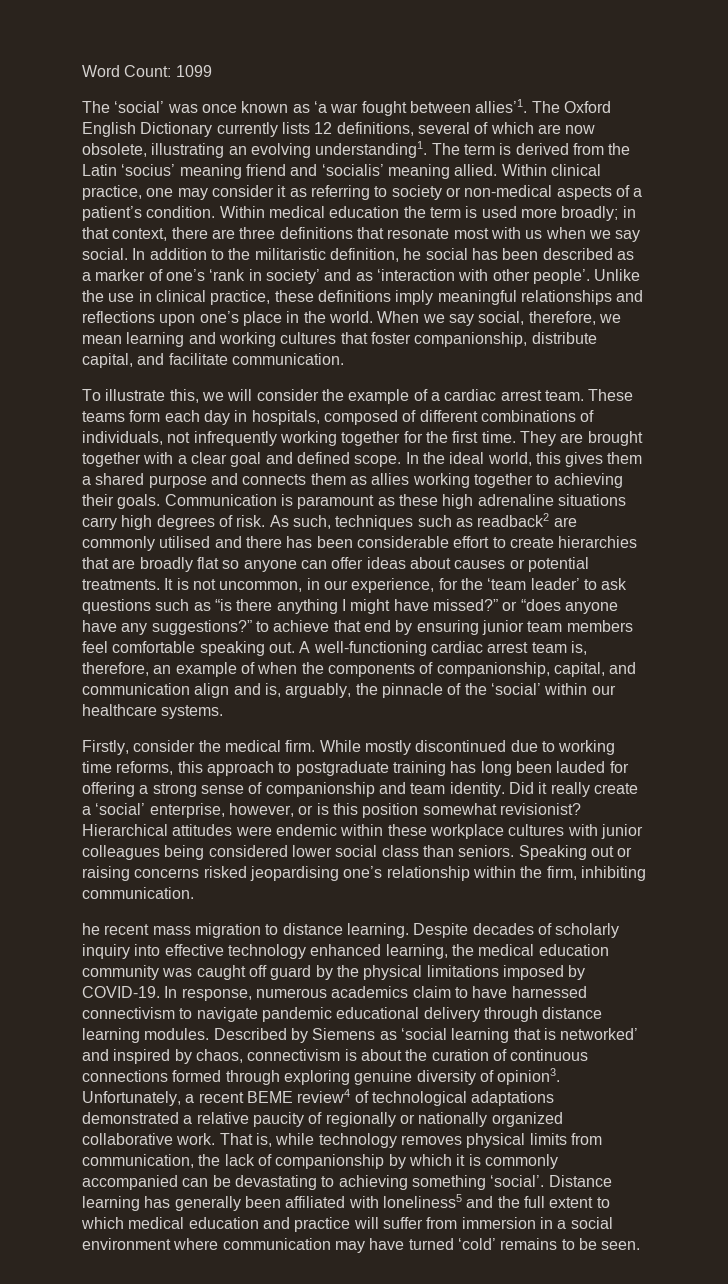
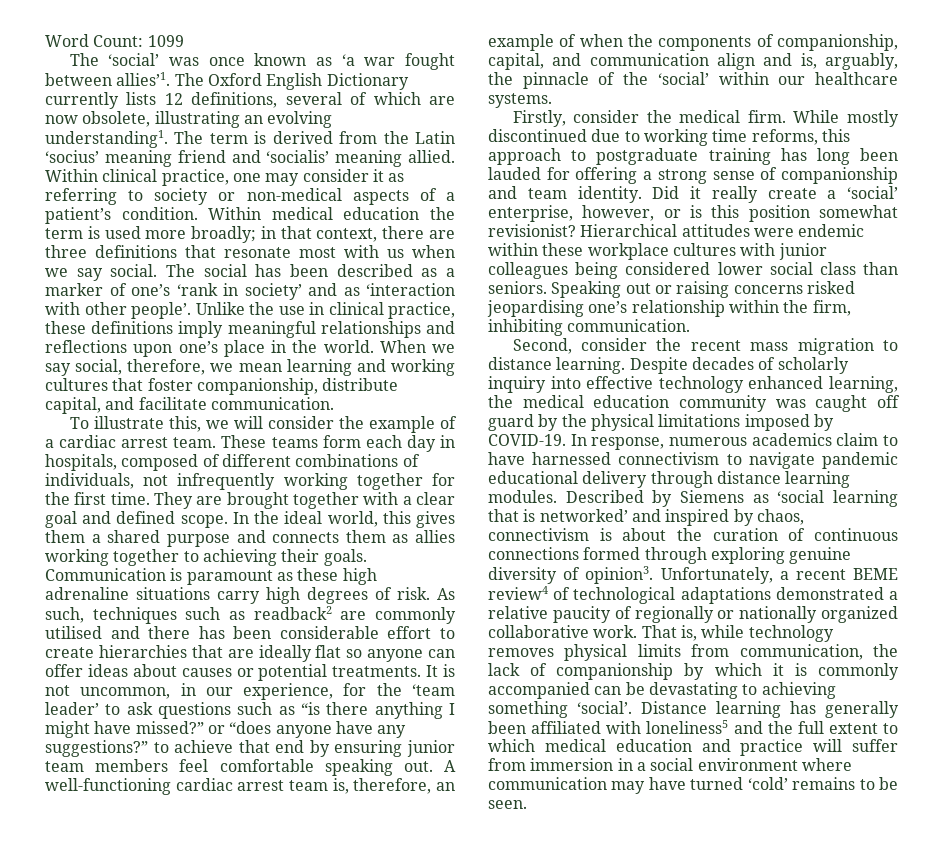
[132,248,422,262] In addition to the militaristic definition, he -> [166,264,195,277] The
[139,557,193,572] broadly -> [258,645,312,662] ideally
[82,923,100,935] he -> [512,338,682,354] Second, consider the

